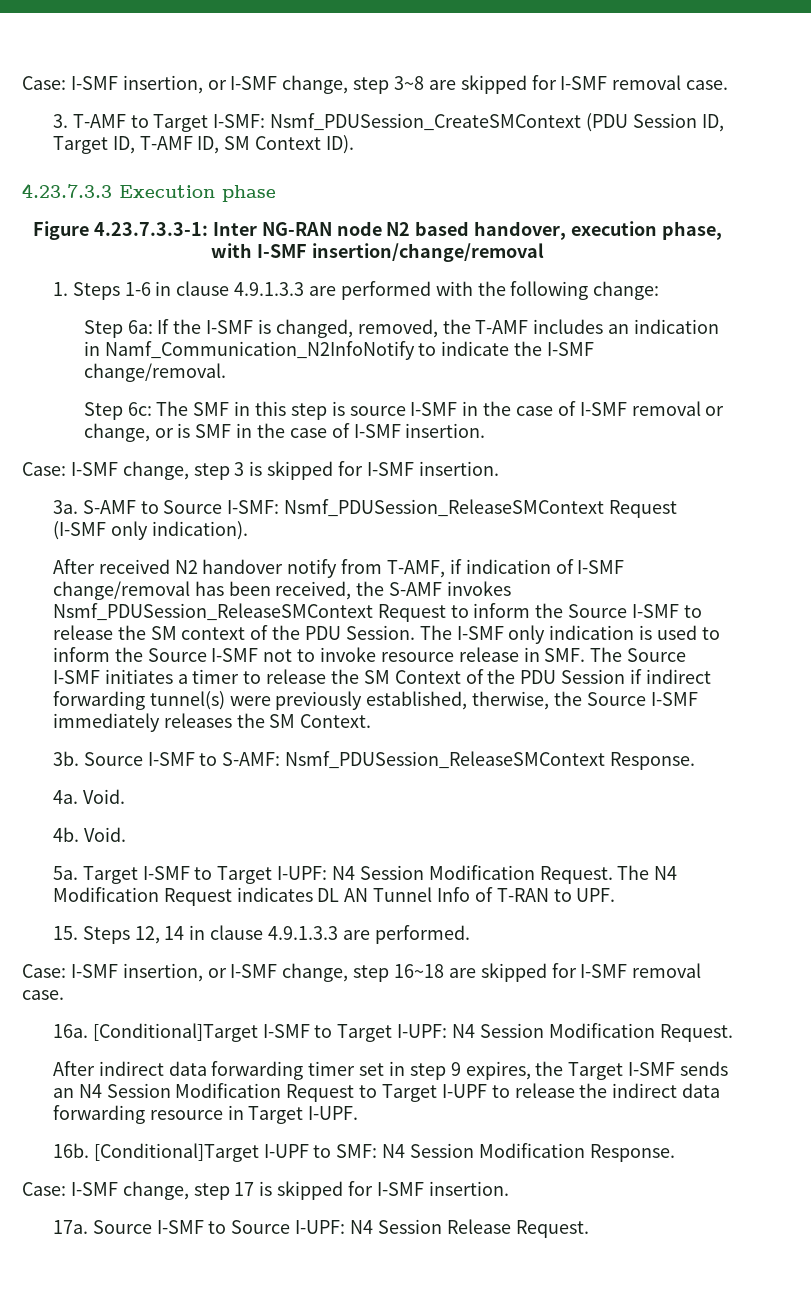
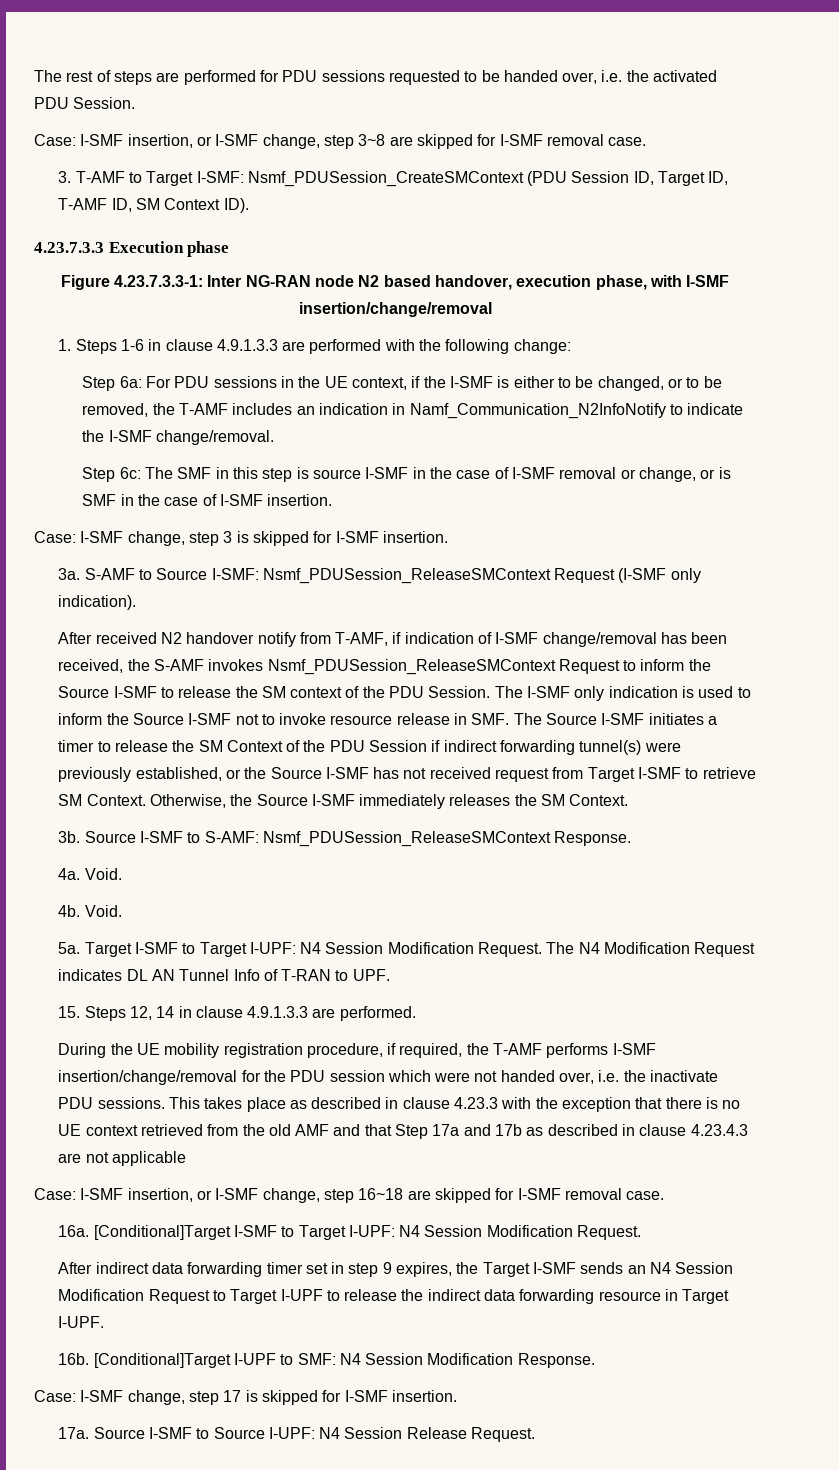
(22, 83) none -> [34,70,718,85] [34,97,136,109] The rest of steps are performed for PDU sessions requested to be handed over, i.e. the activated PDU Session. //
[157,319,353,338] If the I-SMF is changed, -> [146,376,722,391] For PDU sessions in the UE context, if the I-SMF is either to be changed, or to be
[472,691,550,710] therwise, -> [225,767,756,782] [58,794,226,808] or the Source I-SMF has not received request from Target I-SMF to retrieve SM Context. Otherwise,
(470, 934) none -> [58,1043,656,1058] [58,1070,719,1085] [58,1097,741,1112] [58,1124,748,1139] [58,1151,186,1166] // During the UE mobility registration procedure, if required, the T-AMF performs I-SMF insertion/change/removal for the PDU session which were not handed over, i.e. the inactivate PDU sessions. This takes place as described in clause 4.23.3 with the exception that there is no UE context retrieved from the old AMF and that Step 17a and 17b as described in clause 4.23.4.3 are not applicable

